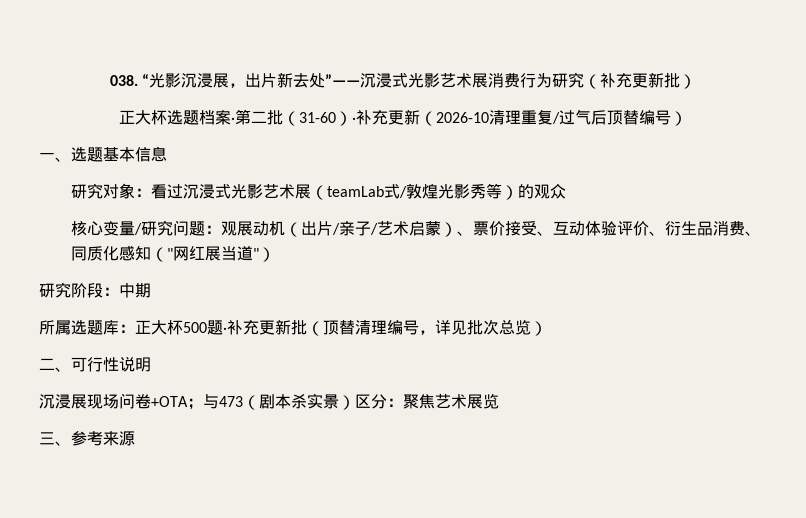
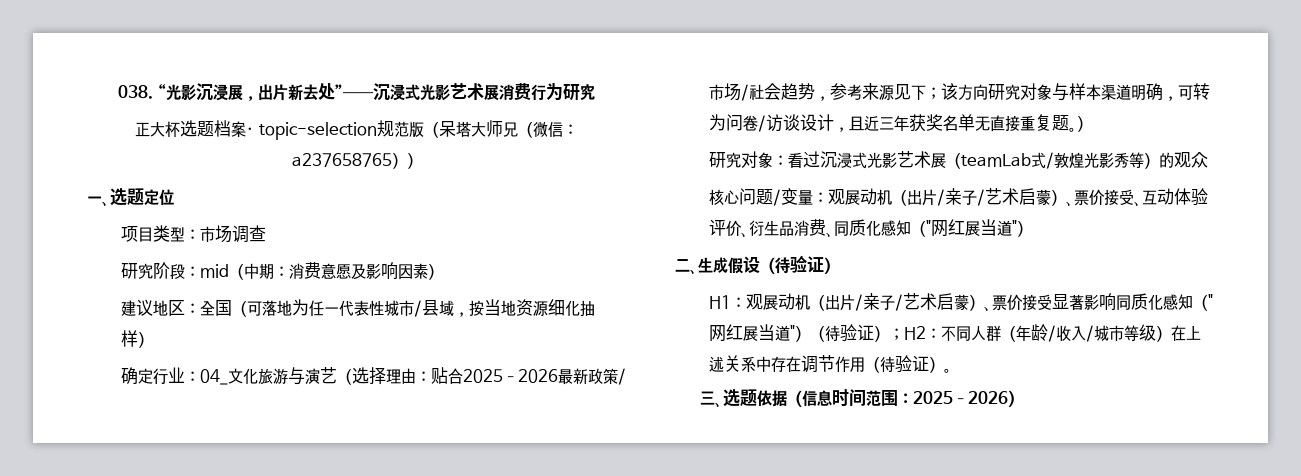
[584,72,697,89] （补充更新批） -> (595, 92) none
[235,109,687,126] [39,146,167,162] 第二批（31-60）·补充更新（2026-10清理重复/过气后顶替编号） // 一、选题基本信息 -> [258,120,578,140] [291,152,422,169] [87,188,174,206] [120,225,266,243] [120,262,443,280] [120,299,595,317] [120,330,153,348] [120,367,626,385] [708,83,1210,101] [708,114,1092,132] topic-selection规范版（呆塔大师兄（微信：a237658765）） // 一、选题定位 // 项目类型：市场调查 // 研究阶段：mid（中期：消费意愿及影响因素） // 建议地区：全国（可落地为任一代表性城市/县域，按当地资源细化抽样） // 确定行业：04_文化旅游与演艺（选择理由：贴合2025–2026最新政策/市场/社会趋势，参考来源见下；该方向研究对象与样本渠道明确，可转为问卷/访谈设计，且近三年获奖名单无直接重复题。）
[102,220,205,236] 变量/研究问题 -> [738,188,813,206] 问题/变量
[39,282,151,298] [39,319,547,336] [39,356,151,372] [39,393,499,410] [39,431,135,446] 研究阶段：中期 // 所属选题库：正大杯500题·补充更新批（顶替清理编号，详见批次总览） // 二、可行性说明 // 沉浸展现场问卷+OTA；与473（剧本杀实景）区分：聚焦艺术展览 // 三、参考来源 -> [675,255,839,274] [708,293,1213,312] [708,324,1201,342] [708,355,952,373] [700,389,1024,407] 二、生成假设（待验证） // H1：观展动机（出片/亲子/艺术启蒙）、票价接受显著影响同质化感知（"网红展当道"）（待验证）；H2：不同人群（年龄/收入/城市等级）在上述关系中存在调节作用（待验证）。 // 三、选题依据（信息时间范围：2025–2026）

